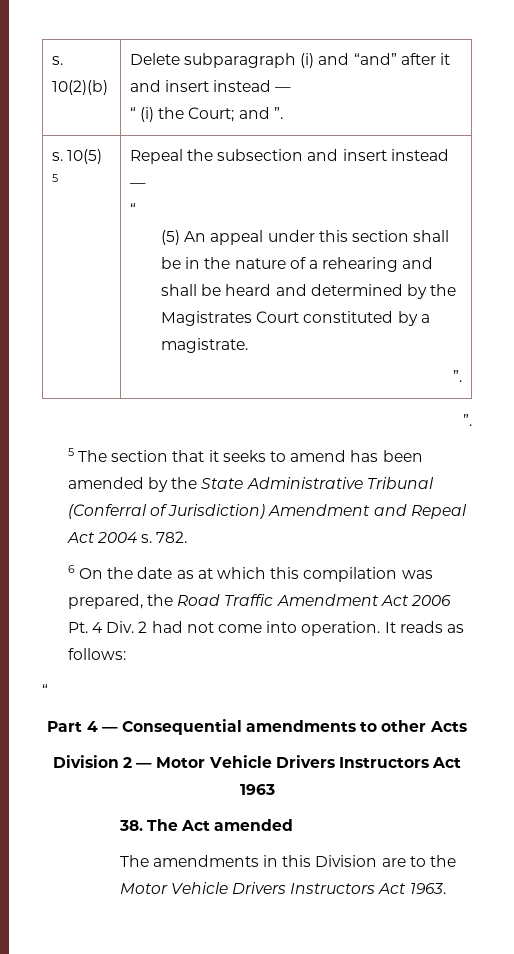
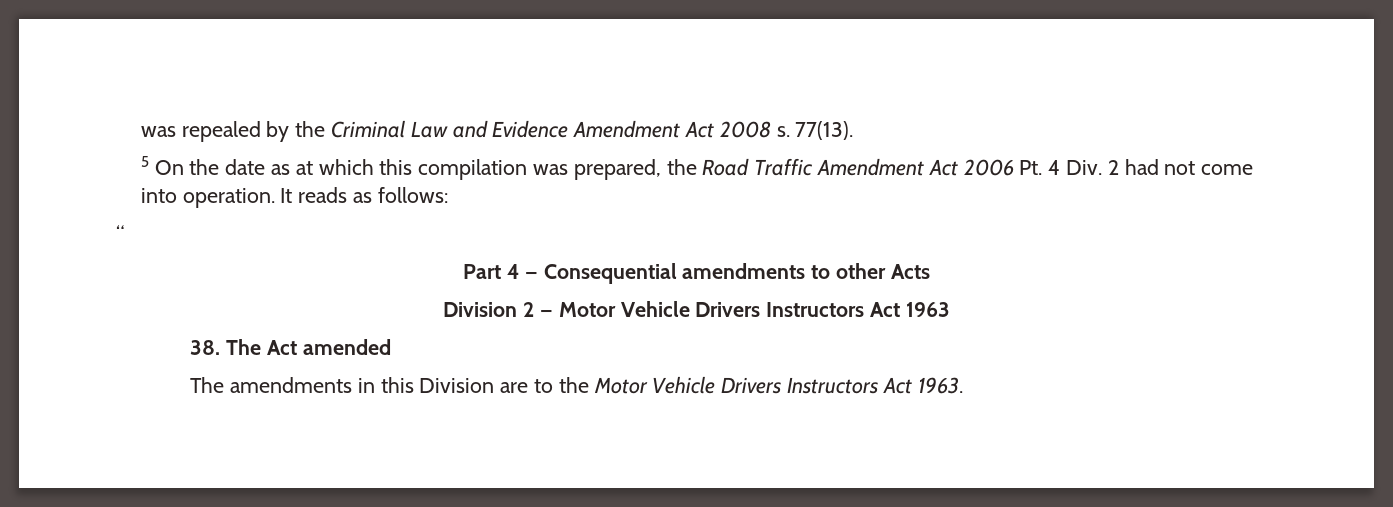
[51,56,63,65] [51,80,108,95] [129,53,450,68] [129,80,292,92] [129,107,283,122] [51,149,103,164] [51,174,58,182] [129,149,449,164] [129,183,146,188] [129,203,136,215] [160,230,450,245] [160,257,434,272] [160,284,457,299] [160,311,430,326] [160,338,248,353] [453,370,463,382] [463,414,472,426] [67,448,423,462] [67,477,434,492] [67,504,467,519] [66,531,188,543] [67,565,75,573] s. 10(2)(b) | Delete subparagraph (i) and “and” after it and insert instead — // “ (i) the Court; and ”. // s. 10(5) 5 | Repeal the subsection and insert instead — // “ // (5) An appeal under this section shall be in the nature of a rehearing and shall be heard and determined by the Magistrates Court constituted by a magistrate. // ”. // ”. // 5 The section that it seeks to amend has been amended by the State Administrative Tribunal (Conferral of Jurisdiction) Amendment and Repeal Act 2004 s. 782. // 6 -> [140,120,854,142] [140,156,149,167] was repealed by the Criminal Law and Evidence Amendment Act 2008 s. 77(13). // 5

